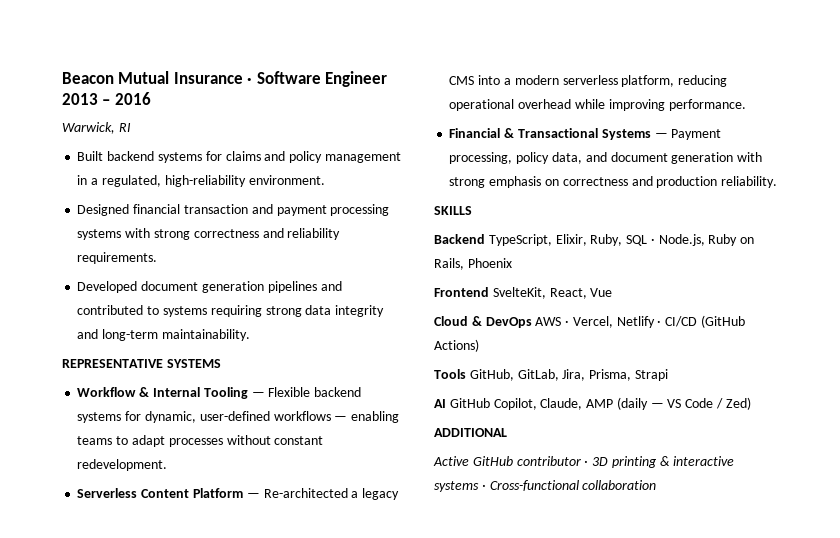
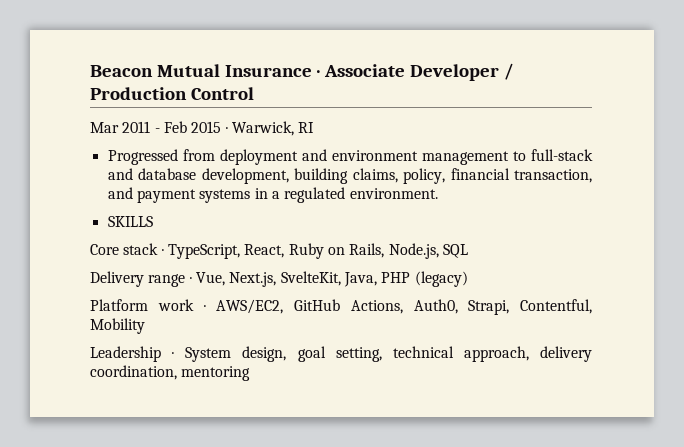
[256,71,388,87] [62,92,151,105] [62,122,131,134] [77,151,401,163] [77,175,325,187] [77,204,390,216] [77,228,341,240] [77,252,158,264] [77,281,342,293] [77,305,385,317] [77,329,250,341] [62,359,221,368] [77,387,362,399] [77,411,400,423] [77,435,324,447] [77,459,168,471] [77,488,400,500] [449,75,728,87] [449,99,746,111] [449,128,722,140] [449,152,763,164] [449,176,778,188] [434,206,472,215] [434,234,755,246] [434,258,512,270] [434,287,613,299] [434,315,746,328] [434,339,479,352] [434,369,668,381] [434,397,751,410] [434,428,507,437] [433,456,735,468] [434,480,657,492] Software Engineer 2013 – 2016 // Warwick, RI // Built backend systems for claims and policy management in a regulated, high-reliability environment. // Designed financial transaction and payment processing systems with strong correctness and reliability requirements. // Developed document generation pipelines and contributed to systems requiring strong data integrity and long-term maintainability. // REPRESENTATIVE SYSTEMS // Workflow & Internal Tooling — Flexible backend systems for dynamic, user-defined workflows — enabling teams to adapt processes without constant redevelopment. // Serverless Content Platform — Re-architected a legacy CMS into a modern serverless platform, reducing operational overhead while improving performance. // Financial & Transactional Systems — Payment processing, policy data, and document generation with strong emphasis on correctness and production reliability. // SKILLS // Backend TypeScript, Elixir, Ruby, SQL · Node.js, Ruby on Rails, Phoenix // Frontend SvelteKit, React, Vue // Cloud & DevOps AWS · Vercel, Netlify · CI/CD (GitHub Actions) // Tools GitHub, GitLab, Jira, Prisma, Strapi // AI GitHub Copilot, Claude, AMP (daily — VS Code / Zed) // ADDITIONAL // Active GitHub contributor · 3D printing & interactive systems · Cross-functional collaboration -> [323,63,514,81] [90,87,254,100] [90,121,315,136] [107,149,593,165] [107,168,592,184] [107,187,438,203] [107,216,153,227] [90,243,468,259] [90,271,468,287] [90,299,592,315] [90,318,145,334] [90,346,592,362] [90,365,251,381] Associate Developer / Production Control // Mar 2011 - Feb 2015 · Warwick, RI // Progressed from deployment and environment management to full-stack and database development, building claims, policy, financial transaction, and payment systems in a regulated environment. // SKILLS // Core stack · TypeScript, React, Ruby on Rails, Node.js, SQL // Delivery range · Vue, Next.js, SvelteKit, Java, PHP (legacy) // Platform work · AWS/EC2, GitHub Actions, Auth0, Strapi, Contentful, Mobility // Leadership · System design, goal setting, technical approach, delivery coordination, mentoring

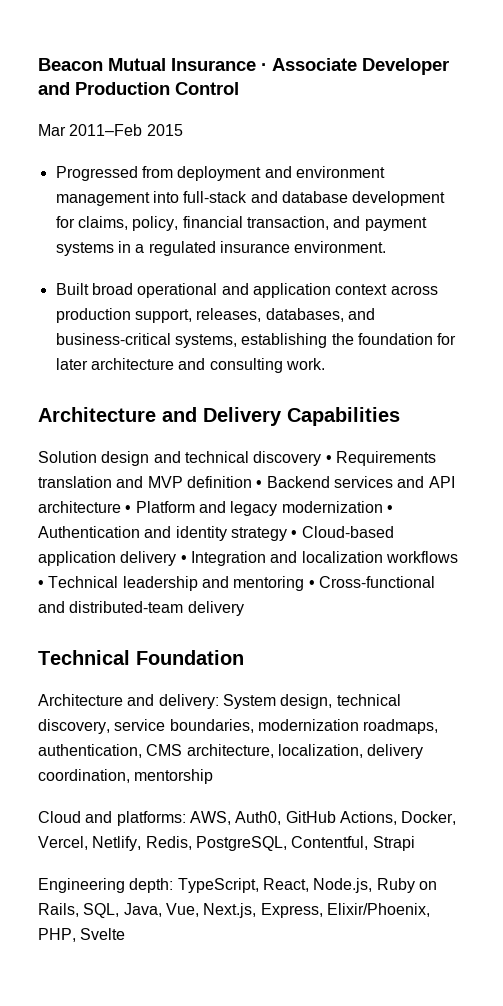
[503,63,514,80] / -> [38,82,70,95] and
[122,121,315,136] 2011 - Feb 2015 · Warwick, RI -> [69,124,183,136] 2011–Feb 2015
[512,151,526,161] to -> [152,191,179,203] into
[201,168,349,184] development, building -> [352,191,446,206] [55,216,75,228] development for
(346, 195) none -> [219,241,290,253] insurance
[107,216,153,227] [90,243,164,255] SKILLS // Core stack · -> [55,283,438,298] [55,308,375,323] [55,333,457,348] [55,358,325,373] [38,407,400,426] [38,451,436,466] [38,476,455,488] [38,501,393,516] [38,526,394,541] [38,551,458,566] [38,576,435,591] [38,601,244,616] [38,650,244,665] [38,694,401,709] [38,719,439,734] [38,744,424,759] [38,769,214,784] [38,811,457,826] [38,836,415,851] [38,878,174,893] Built broad operational and application context across production support, releases, databases, and business-critical systems, establishing the foundation for later architecture and consulting work. // Architecture and Delivery Capabilities // Solution design and technical discovery • Requirements translation and MVP definition • Backend services and API architecture • Platform and legacy modernization • Authentication and identity strategy • Cloud-based application delivery • Integration and localization workflows • Technical leadership and mentoring • Cross-functional and distributed-team delivery // Technical Foundation // Architecture and delivery: System design, technical discovery, service boundaries, modernization roadmaps, authentication, CMS architecture, localization, delivery coordination, mentorship // Cloud and platforms: AWS, Auth0, GitHub Actions, Docker, Vercel, Netlify, Redis, PostgreSQL, Contentful, Strapi // Engineering depth:
(285, 251) none -> [313,878,373,893] Node.js,
[388,243,468,259] [90,271,468,287] [90,299,592,315] [90,318,145,334] [90,346,592,362] [90,365,251,381] Node.js, SQL // Delivery range · Vue, Next.js, SvelteKit, Java, PHP (legacy) // Platform work · AWS/EC2, GitHub Actions, Auth0, Strapi, Contentful, Mobility // Leadership · System design, goal setting, technical approach, delivery coordination, mentoring -> [83,903,430,918] [38,928,126,942] SQL, Java, Vue, Next.js, Express, Elixir/Phoenix, PHP, Svelte

